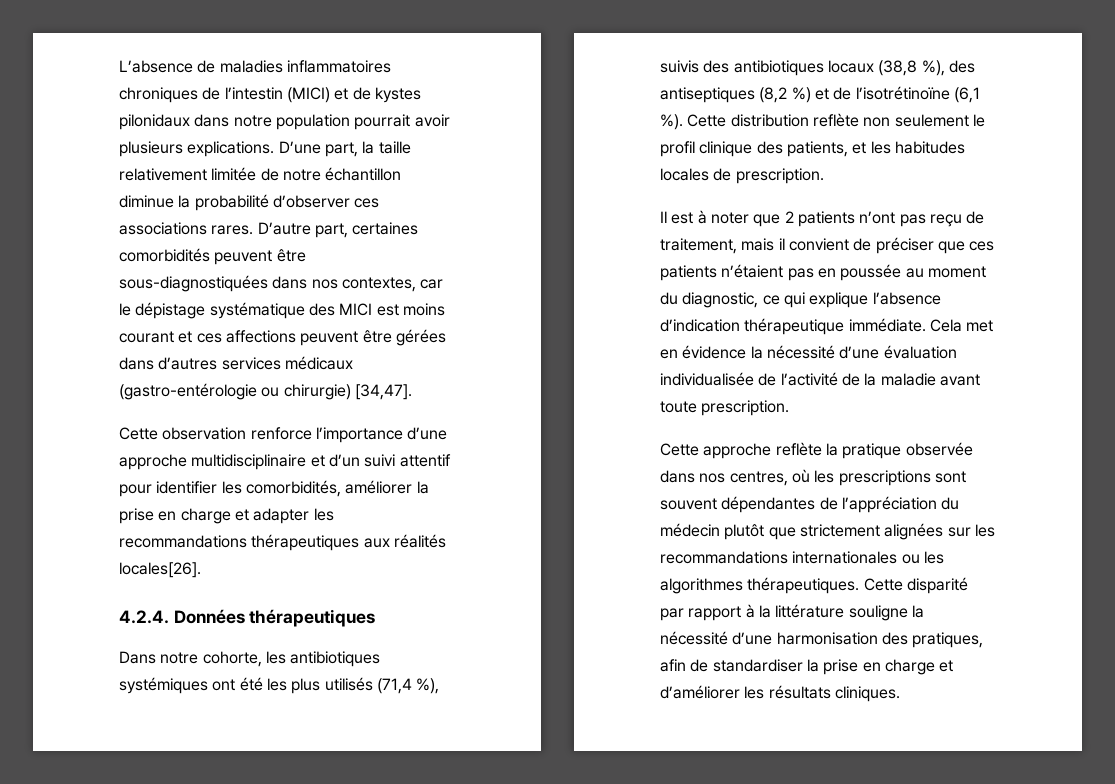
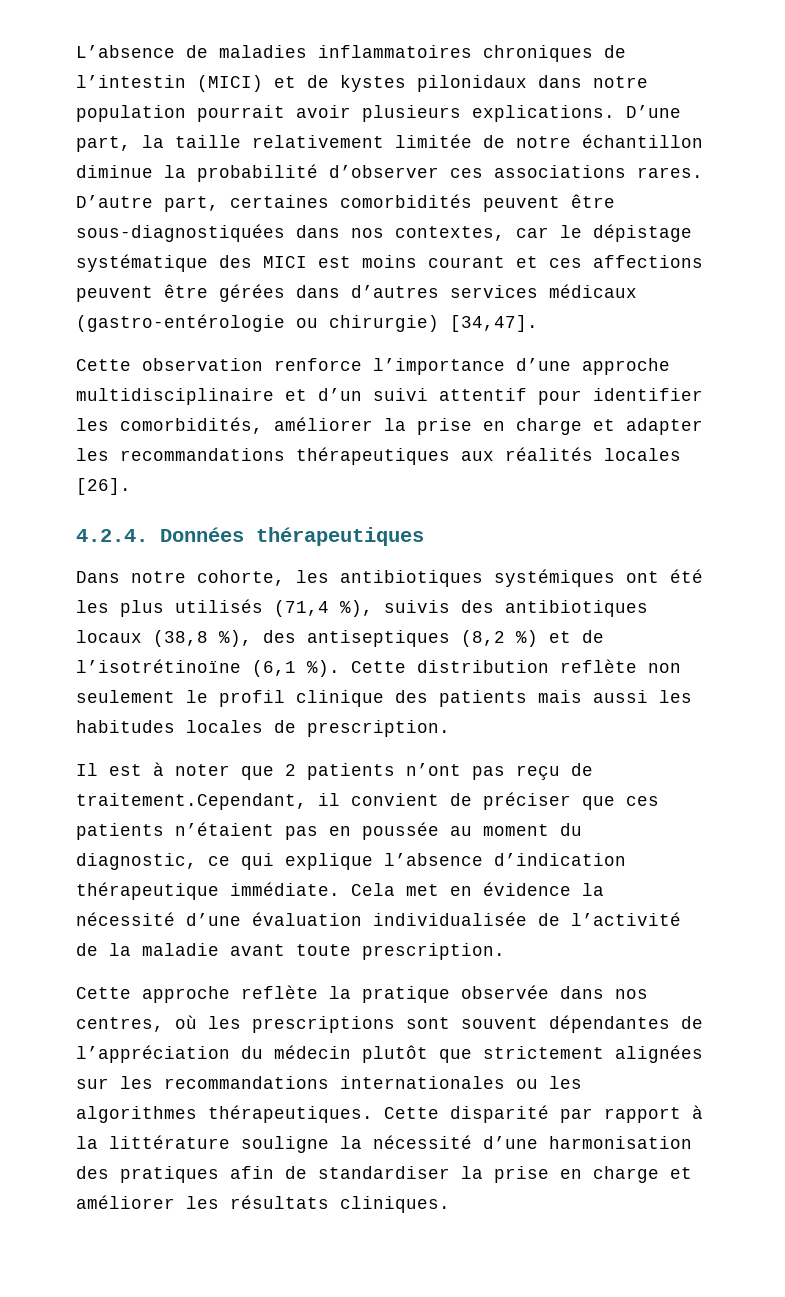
[119,562,201,578] locales[26]. -> [604,448,681,461] [76,478,131,495] locales [26].
[786,141,867,157] patients, et -> [439,690,648,707] patients mais aussi
[660,238,775,254] traitement, mais -> [76,793,307,810] traitement.Cependant,
[912,632,984,648] pratiques, -> [120,1166,219,1183] pratiques
[660,685,740,699] d’améliorer -> [76,1195,175,1209] améliorer

